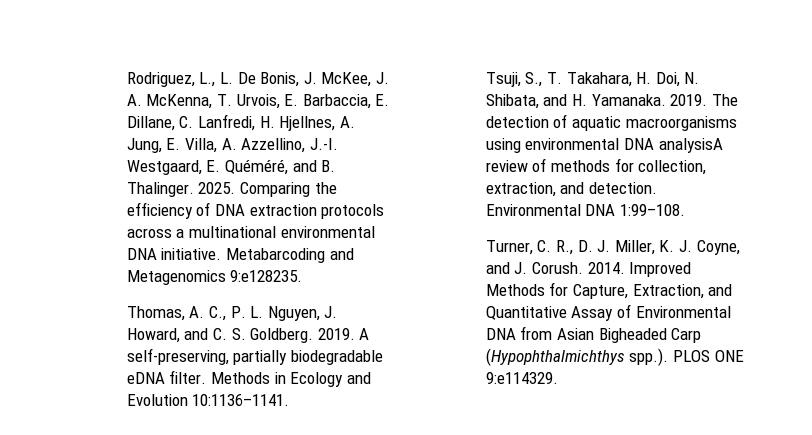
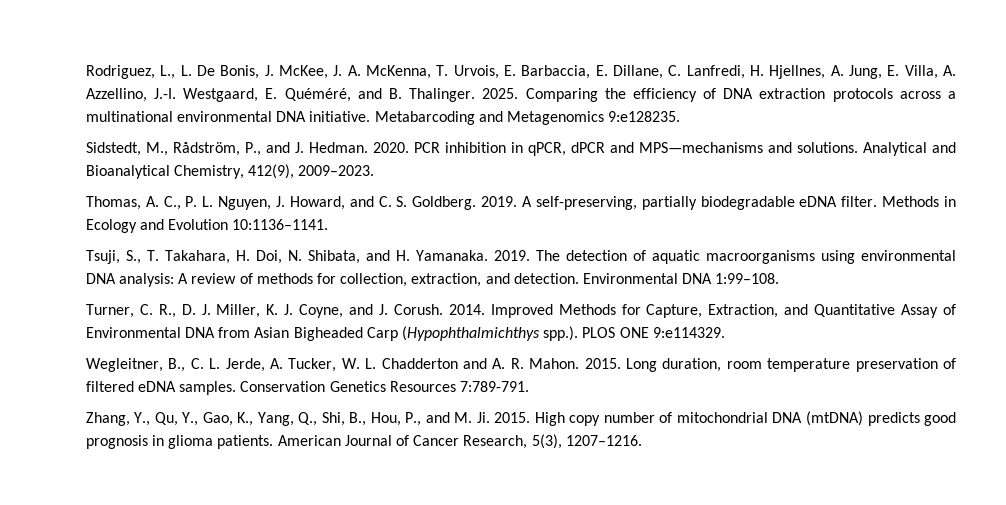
(303, 276) none -> [85,142,957,156] [85,164,375,179] // Sidstedt, M., Rådström, P., and J. Hedman. 2020. PCR inhibition in qPCR, dPCR and MPS—mechanisms and solutions. Analytical and Bioanalytical Chemistry, 412(9), 2009–2023.
[658,138,723,153] analysisA -> [119,273,189,287] analysis: A
(558, 378) none -> [85,358,956,372] [85,381,529,395] [85,411,956,426] [85,434,642,449] // Wegleitner, B., C. L. Jerde, A. Tucker, W. L. Chadderton and A. R. Mahon. 2015. Long duration, room temperature preservation of filtered eDNA samples. Conservation Genetics Resources 7:789-791. // Zhang, Y., Qu, Y., Gao, K., Yang, Q., Shi, B., Hou, P., and M. Ji. 2015. High copy number of mitochondrial DNA (mtDNA) predicts good prognosis in glioma patients. American Journal of Cancer Research, 5(3), 1207–1216.

